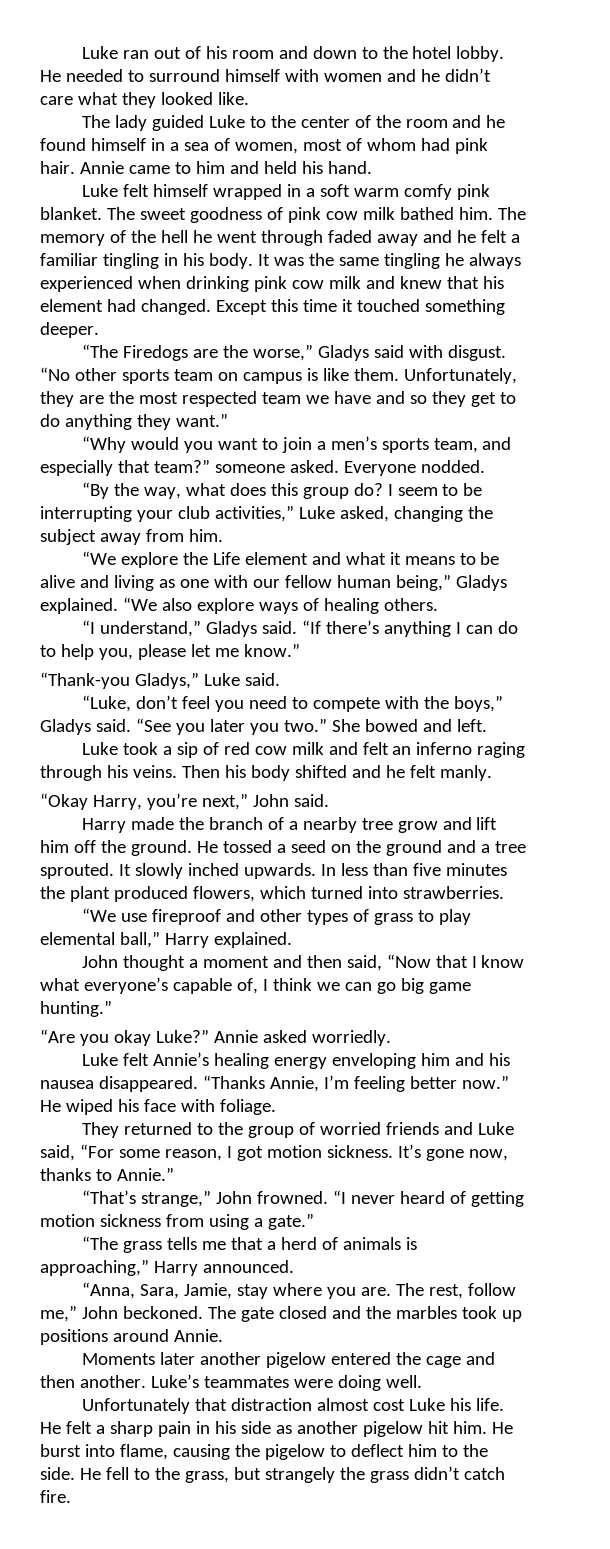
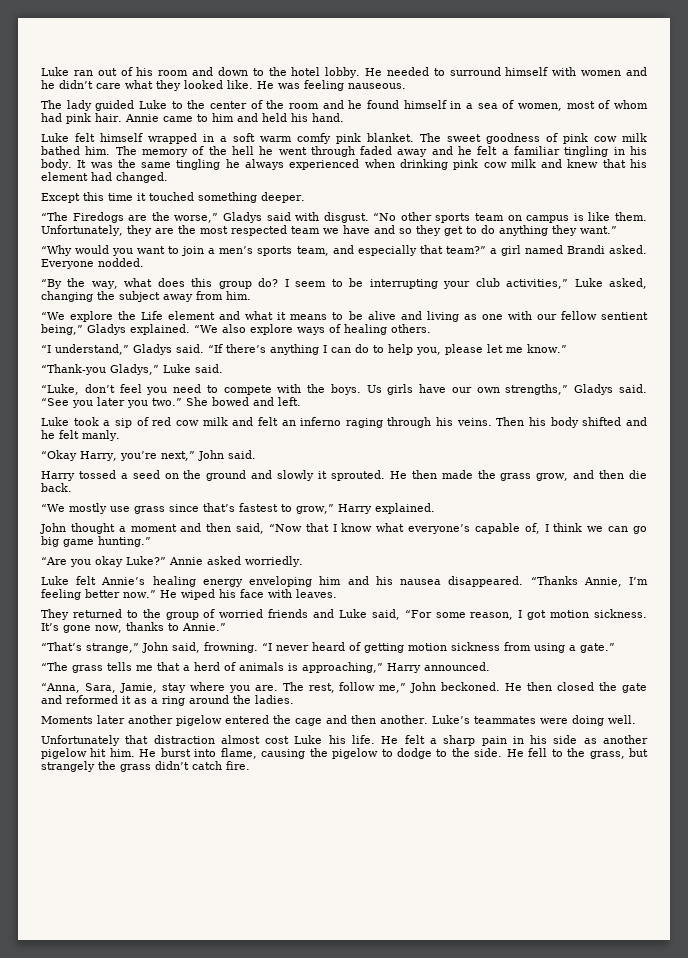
(249, 98) none -> [257,80,406,91] He was feeling nauseous.
(211, 307) none -> (168, 177) //
[214,464,285,473] someone -> [489,245,605,256] a girl named Brandi
[336,575,391,588] human -> [600,312,648,320] sentient
[453,695,503,712] boys,” -> [330,384,569,395] boys. Us girls have our own strengths,”
[130,817,498,833] [40,840,218,856] made the branch of a nearby tree grow and lift him off the ground. He -> (75, 476) none
[480,841,526,853] [40,863,507,879] [40,886,504,902] [81,908,471,925] [40,931,160,948] a tree sprouted. It slowly inched upwards. In less than five minutes the plant produced flowers, which turned into strawberries. // “We use fireproof and other types of grass to play elemental ball,” -> [277,470,648,481] [41,483,72,492] [41,503,334,514] slowly it sprouted. He then made the grass grow, and then die back. // “We mostly use grass since that’s fastest to grow,”
[219,1099,276,1115] foliage. -> [295,589,337,598] leaves.
[256,1191,328,1204] frowned. -> [172,642,258,653] said, frowning.
[207,1306,522,1322] [40,1329,223,1345] The gate closed and the marbles took up positions around Annie. -> [505,682,647,693] [41,695,294,706] He then closed the gate and reformed it as a ring around the ladies.
[350,1444,437,1457] deflect him -> [396,748,432,759] dodge

